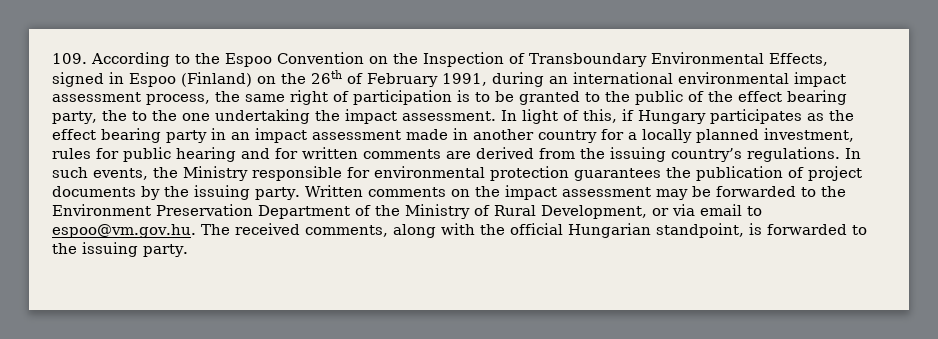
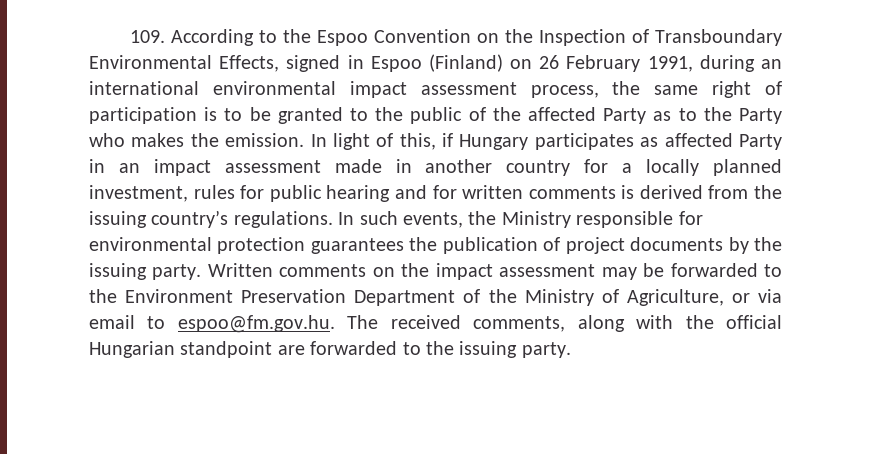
[281,70,363,84] the 26th of -> [539,55,560,69] 26
[738,90,847,105] [52,109,496,124] effect bearing party, the to the one undertaking the impact assessment. -> [527,107,783,124] [89,133,305,147] affected Party as to the Party who makes the emission.
[828,110,854,121] [52,128,207,143] the effect bearing party -> [664,133,782,150] affected Party
[446,151,471,159] are -> [621,185,635,199] is
[494,205,647,219] Rural Development, -> [626,289,724,306] Agriculture,
[52,224,196,238] espoo@vm.gov.hu. -> [177,315,335,333] espoo@fm.gov.hu.
[655,223,762,238] standpoint, is -> [180,341,305,358] standpoint are

